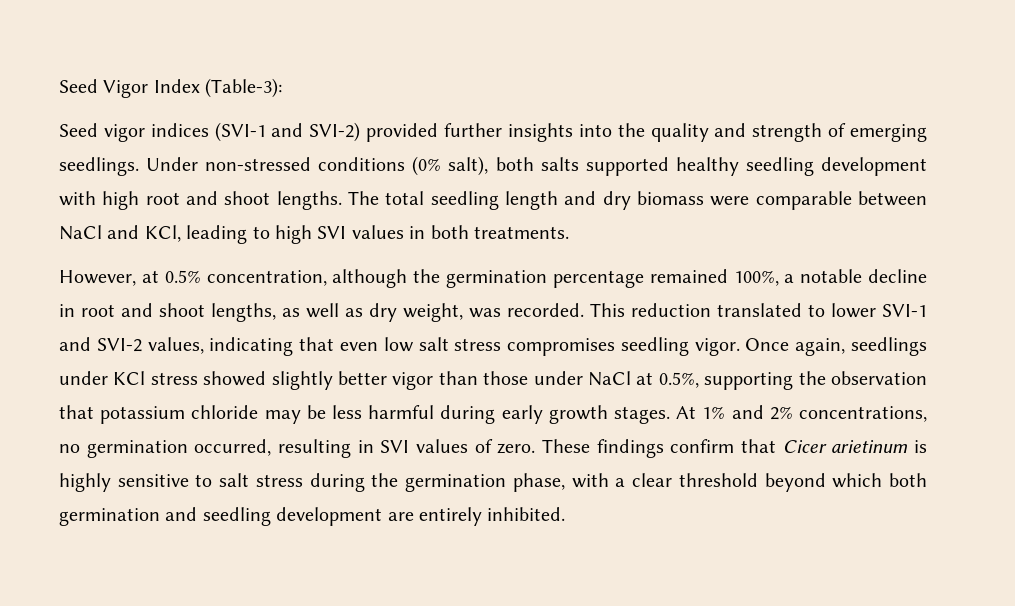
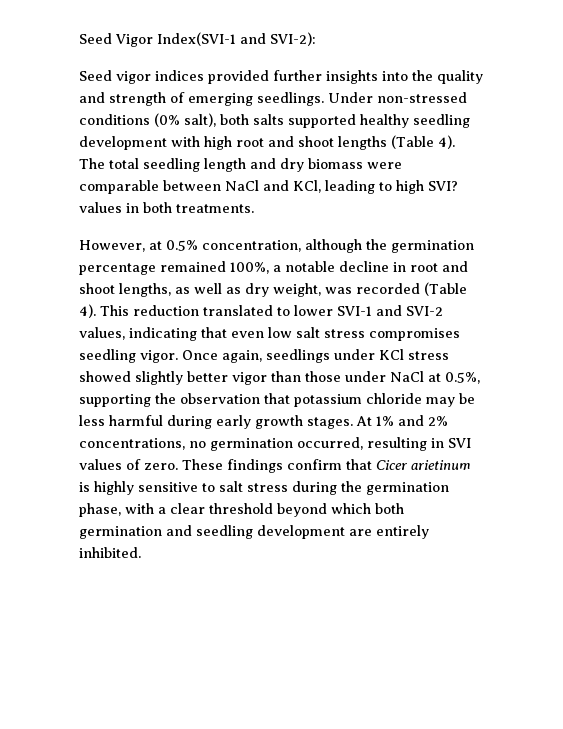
[153,78,283,98] Index (Table-3): -> [157,32,316,46] Index(SVI-1 and SVI-2):
[214,122,361,142] (SVI-1 and SVI-2) -> (204, 75) none
[276,191,342,210] lengths. -> [338,135,455,150] lengths (Table 4).
[317,226,347,239] SVI -> [428,181,458,191] SVI?
[507,303,584,317] recorded. -> [356,282,467,296] [79,304,96,318] recorded (Table 4).

